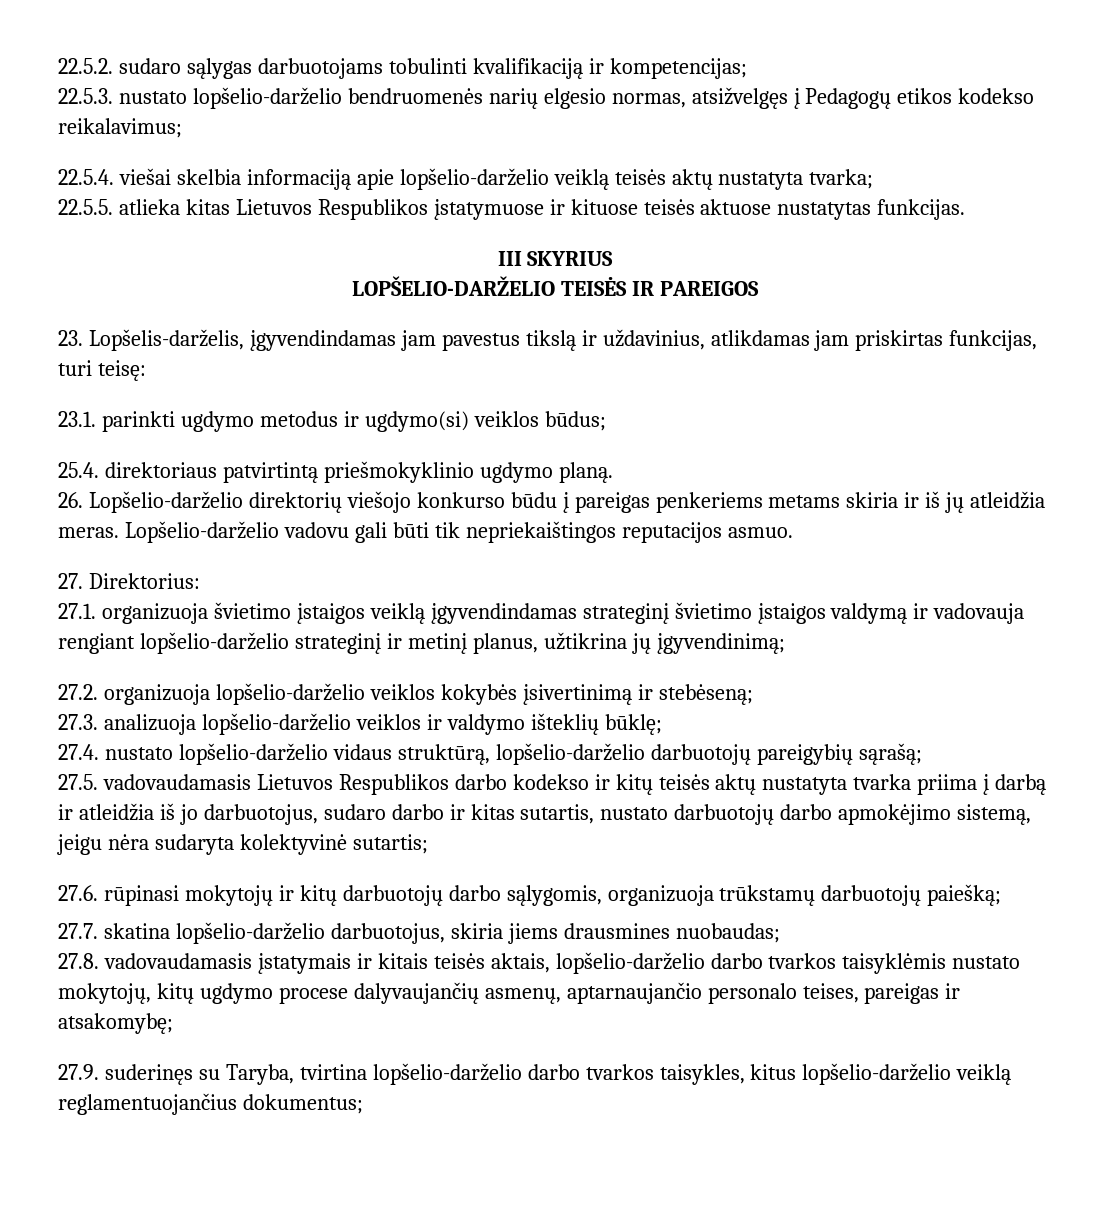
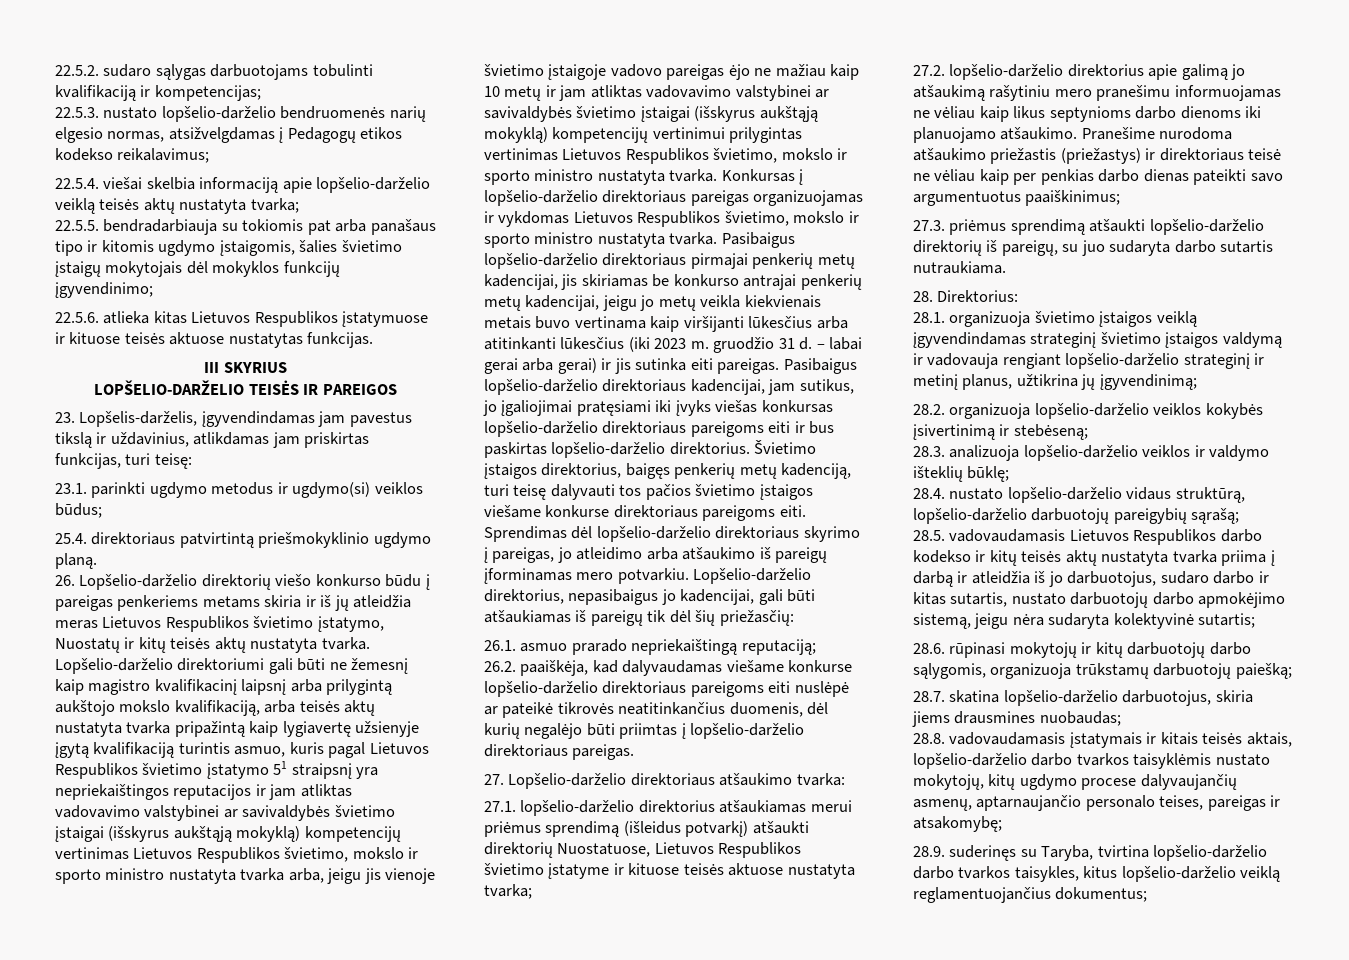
[691,87,788,109] atsižvelgęs -> [168,127,275,143] atsižvelgdamas
(113, 207) none -> [103,219,436,235] [55,240,402,256] [55,261,340,277] [55,282,153,298] [55,312,99,323] bendradarbiauja su tokiomis pat arba panašaus tipo ir kitomis ugdymo įstaigomis, šalies švietimo įstaigų mokytojais dėl mokyklos funkcijų įgyvendinimo; // 22.5.6.
[346,491,411,513] viešojo -> [275,574,312,586] viešo
[58,521,793,543] [58,573,83,589] meras. Lopšelio-darželio vadovu gali būti tik nepriekaištingos reputacijos asmuo. // 27. -> [55,616,384,632] [55,637,370,653] [55,658,409,674] [55,679,393,695] [55,700,376,716] [55,721,420,737] [55,742,429,758] [55,761,379,779] [55,784,352,800] [55,805,395,821] [55,826,401,842] [55,847,419,863] [55,868,436,884] [484,64,860,80] [484,85,830,101] [484,106,818,122] [484,127,803,143] [484,148,848,164] [484,169,804,185] [484,190,864,206] [484,211,859,227] [484,232,795,248] [484,253,855,269] [484,274,862,290] [484,295,821,311] [484,316,848,332] [484,337,863,353] [484,358,857,374] [484,379,854,395] [483,400,833,416] [484,421,835,437] [484,440,817,458] [484,463,852,479] [484,484,813,500] [484,505,806,521] [484,526,860,542] [484,547,828,563] [484,568,812,584] [484,589,816,605] [484,610,794,626] [484,639,816,655] [484,660,853,676] [484,681,849,697] [484,702,829,718] [484,723,805,739] [484,744,635,760] [484,773,845,789] [484,800,852,816] [484,821,809,837] [484,842,802,858] [484,863,855,879] [484,884,532,899] [913,64,1246,80] [913,85,1281,101] [913,106,1262,122] [913,127,1233,143] [913,148,1282,164] [913,169,1283,185] [913,190,1121,206] [913,219,1264,235] [913,240,1274,256] [913,261,1006,274] [913,291,933,302] meras Lietuvos Respublikos švietimo įstatymo, Nuostatų ir kitų teisės aktų nustatyta tvarka. Lopšelio-darželio direktoriumi gali būti ne žemesnį kaip magistro kvalifikacinį laipsnį arba prilygintą aukštojo mokslo kvalifikaciją, arba teisės aktų nustatyta tvarka pripažintą kaip lygiavertę užsienyje įgytą kvalifikaciją turintis asmuo, kuris pagal Lietuvos Respublikos švietimo įstatymo 51 straipsnį yra nepriekaištingos reputacijos ir jam atliktas vadovavimo valstybinei ar savivaldybės švietimo įstaigai (išskyrus aukštąją mokyklą) kompetencijų vertinimas Lietuvos Respublikos švietimo, mokslo ir sporto ministro nustatyta tvarka arba, jeigu jis vienoje švietimo įstaigoje vadovo pareigas ėjo ne mažiau kaip 10 metų ir jam atliktas vadovavimo valstybinei ar savivaldybės švietimo įstaigai (išskyrus aukštąją mokyklą) kompetencijų vertinimui prilygintas vertinimas Lietuvos Respublikos švietimo, mokslo ir sporto ministro nustatyta tvarka. Konkursas į lopšelio-darželio direktoriaus pareigas organizuojamas ir vykdomas Lietuvos Respublikos švietimo, mokslo ir sporto ministro nustatyta tvarka. Pasibaigus lopšelio-darželio direktoriaus pirmajai penkerių metų kadencijai, jis skiriamas be konkurso antrajai penkerių metų kadencijai, jeigu jo metų veikla kiekvienais metais buvo vertinama kaip viršijanti lūkesčius arba atitinkanti lūkesčius (iki 2023 m. gruodžio 31 d. – labai gerai arba gerai) ir jis sutinka eiti pareigas. Pasibaigus lopšelio-darželio direktoriaus kadencijai, jam sutikus, jo įgaliojimai pratęsiami iki įvyks viešas konkursas lopšelio-darželio direktoriaus pareigoms eiti ir bus paskirtas lopšelio-darželio direktorius. Švietimo įstaigos direktorius, baigęs penkerių metų kadenciją, turi teisę dalyvauti tos pačios švietimo įstaigos viešame konkurse direktoriaus pareigoms eiti. Sprendimas dėl lopšelio-darželio direktoriaus skyrimo į pareigas, jo atleidimo arba atšaukimo iš pareigų įforminamas mero potvarkiu. Lopšelio-darželio direktorius, nepasibaigus jo kadencijai, gali būti atšaukiamas iš pareigų tik dėl šių priežasčių: // 26.1. asmuo prarado nepriekaištingą reputaciją; // 26.2. paaiškėja, kad dalyvaudamas viešame konkurse lopšelio-darželio direktoriaus pareigoms eiti nuslėpė ar pateikė tikrovės neatitinkančius duomenis, dėl kurių negalėjo būti priimtas į lopšelio-darželio direktoriaus pareigas. // 27. Lopšelio-darželio direktoriaus atšaukimo tvarka: // 27.1. lopšelio-darželio direktorius atšaukiamas merui priėmus sprendimą (išleidus potvarkį) atšaukti direktorių Nuostatuose, Lietuvos Respublikos švietimo įstatyme ir kituose teisės aktuose nustatyta tvarka; // 27.2. lopšelio-darželio direktorius apie galimą jo atšaukimą rašytiniu mero pranešimu informuojamas ne vėliau kaip likus septynioms darbo dienoms iki planuojamo atšaukimo. Pranešime nurodoma atšaukimo priežastis (priežastys) ir direktoriaus teisė ne vėliau kaip per penkias darbo dienas pateikti savo argumentuotus paaiškinimus; // 27.3. priėmus sprendimą atšaukti lopšelio-darželio direktorių iš pareigų, su juo sudaryta darbo sutartis nutraukiama. // 28.
[58,603,96,619] 27.1. -> [913,312,945,323] 28.1.
[58,684,98,700] 27.2. -> [913,404,945,415] 28.2.
[58,714,98,730] 27.3. -> [913,446,945,457] 28.3.
[58,744,99,760] 27.4. -> [913,488,945,499] 28.4.
[58,774,98,790] 27.5. -> [913,530,945,541] 28.5.
[58,885,98,901] 27.6. -> [913,643,945,654] 28.6.
[58,923,98,939] 27.7. -> [913,691,945,702] 28.7.
[58,953,99,969] 27.8. -> [913,733,945,744] 28.8.
[58,1064,99,1080] 27.9. -> [913,846,945,857] 28.9.

